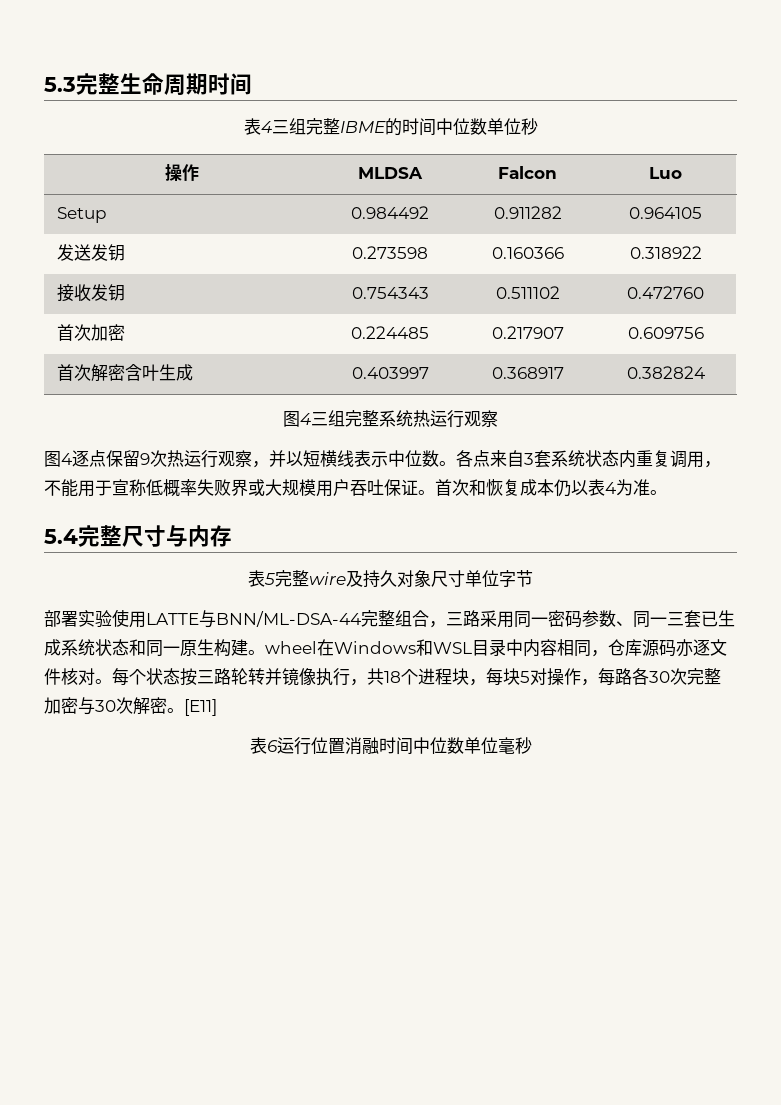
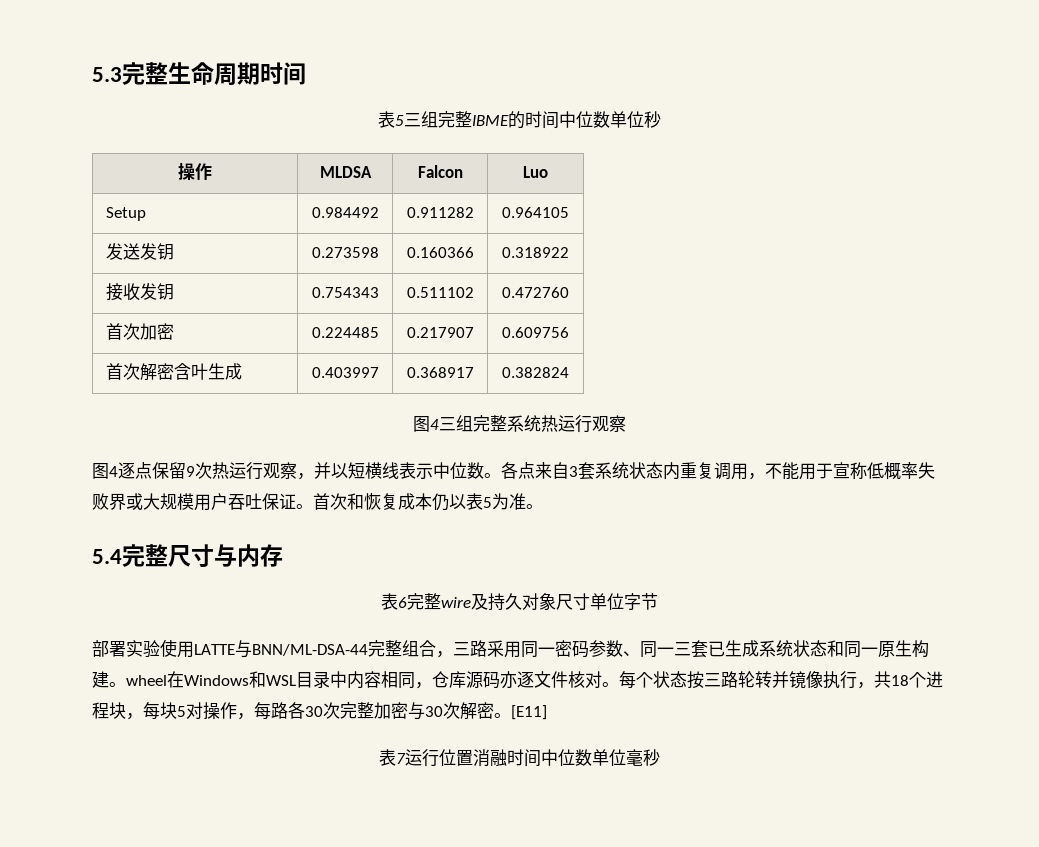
[260,121,272,133] 4 -> [395,115,404,126] 5
[605,482,616,494] 4 -> [483,497,492,508] 5
[264,573,275,585] 5 -> [398,597,407,608] 6
[266,740,278,752] 6 -> [396,753,406,764] 7

